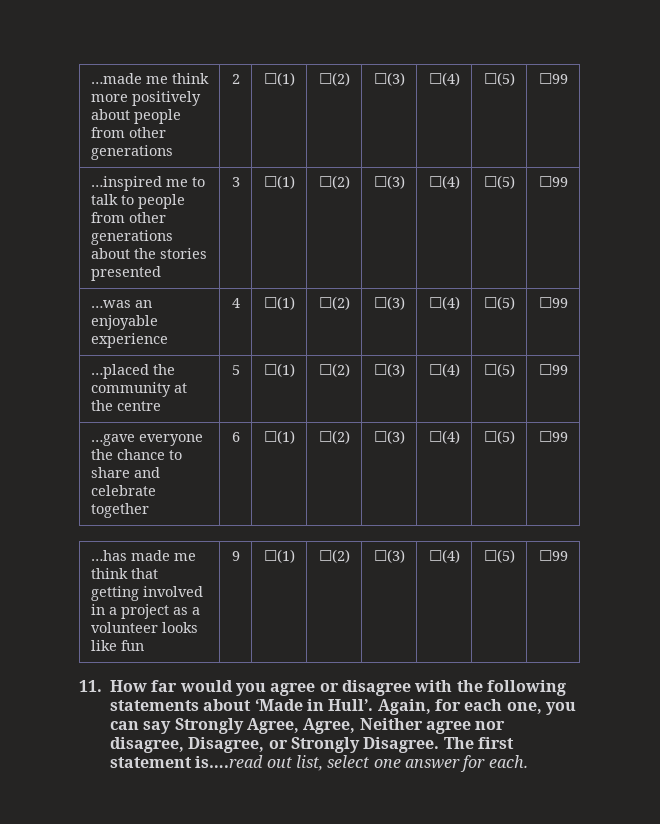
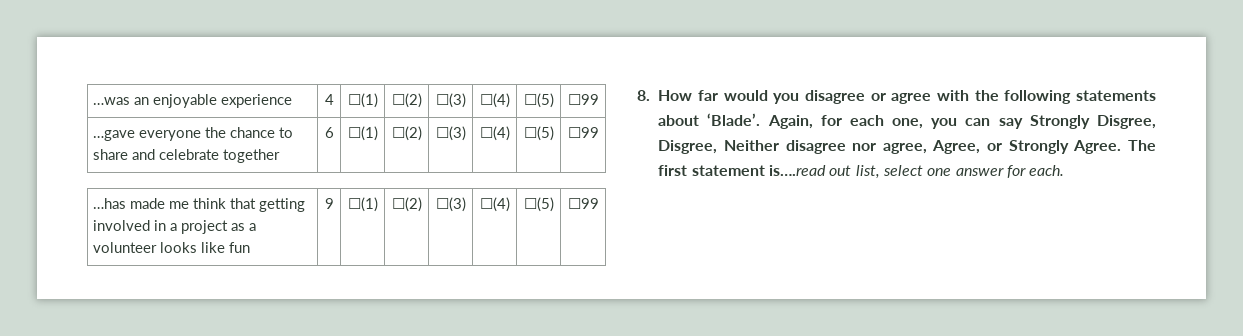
[90,73,209,84] [90,91,201,106] [90,109,181,124] [90,127,166,138] [90,145,173,160] [231,74,240,84] [263,72,295,86] [318,72,350,86] [373,72,405,86] [428,72,460,86] [483,72,515,86] [538,73,568,84] [90,176,205,191] [90,194,185,209] [90,212,166,223] [90,230,173,245] [90,248,207,259] [90,266,161,281] [231,177,240,187] [263,175,295,189] [318,175,350,189] [373,175,405,189] [428,175,460,189] [483,175,515,189] [538,176,568,187] …made me think more positively about people from other generations | 2 | ☐(1) | ☐(2) | ☐(3) | ☐(4) | ☐(5) | ☐99 // …inspired me to talk to people from other generations about the stories presented | 3 | ☐(1) | ☐(2) | ☐(3) | ☐(4) | ☐(5) | ☐99 // -> (93, 101) none
[90,364,175,379] [90,382,187,397] [90,400,161,411] [231,365,240,375] [263,363,295,377] [318,363,350,377] [373,363,405,377] [428,363,460,377] [483,363,515,377] [538,364,568,375] // …placed the community at the centre | 5 | ☐(1) | ☐(2) | ☐(3) | ☐(4) | ☐(5) | ☐99 -> (599, 99) none
[79,680,102,692] 11. -> [637,90,650,101] 8.
[270,680,411,696] agree or disagree -> [804,90,932,104] disagree or agree
[254,698,374,711] ‘Made in Hull’. -> [707,113,761,126] ‘Blade’.
[246,718,506,734] [110,737,265,753] Agree, Agree, Neither agree nor disagree, Disagree, -> [1097,115,1156,129] [658,140,981,154] Disgree, Disgree, Neither disagree nor agree, Agree,
[363,737,440,753] Disagree. -> [1073,140,1122,154] Agree.

